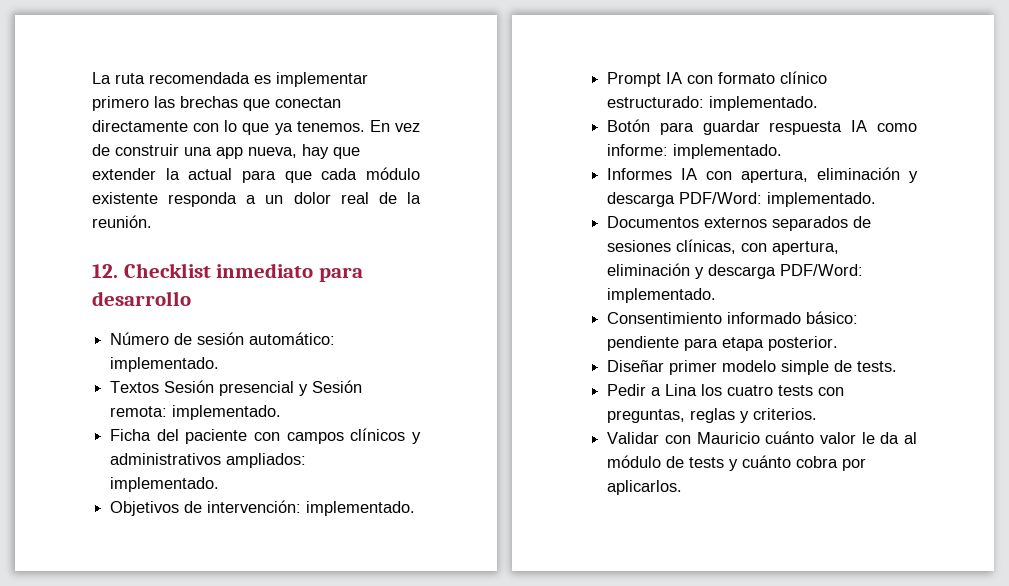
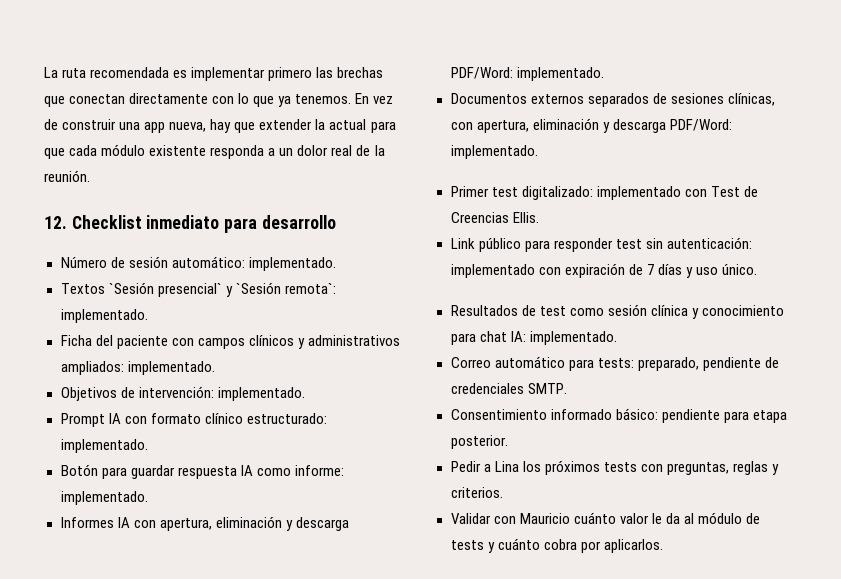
[164,380,363,396] [110,406,168,417] Sesión presencial y Sesión remota: -> [108,282,336,297] `Sesión presencial` y `Sesión remota`:
(717, 295) none -> [450,186,758,200] [450,212,539,223] [450,237,752,252] [450,263,757,278] [450,304,784,319] [450,331,617,345] [450,356,779,371] [450,383,567,394] // Primer test digitalizado: implementado con Test de Creencias Ellis. // Link público para responder test sin autenticación: implementado con expiración de 7 días y uso único. // Resultados de test como sesión clínica y conocimiento para chat IA: implementado. // Correo automático para tests: preparado, pendiente de credenciales SMTP.
[607,360,898,375] // Diseñar primer modelo simple de tests. -> (508, 442) none
[727,385,774,396] cuatro -> [544,460,600,475] próximos

